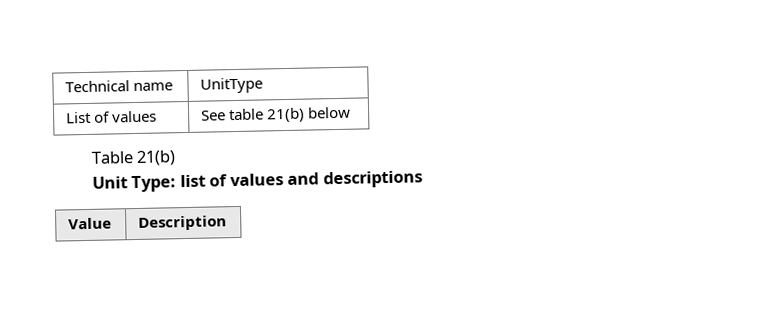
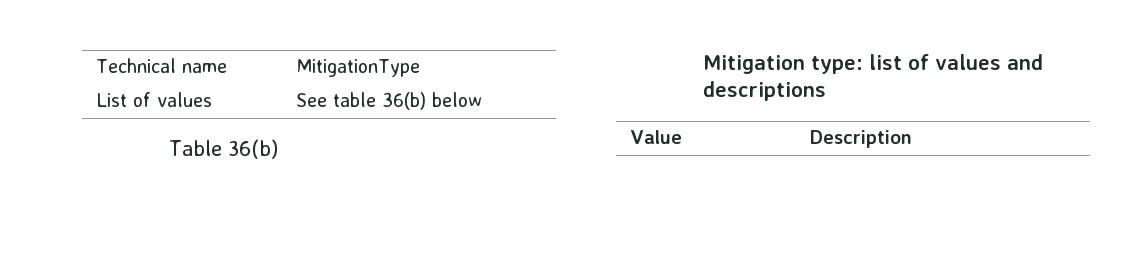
[200,77,264,94] UnitType -> [295,59,420,77] MitigationType
[266,107,306,123] 21(b) -> [381,92,426,110] 36(b)
[136,150,177,166] [91,175,177,193] 21(b) // Unit Type: -> [228,139,279,159] [703,55,864,74] 36(b) // Mitigation type:

